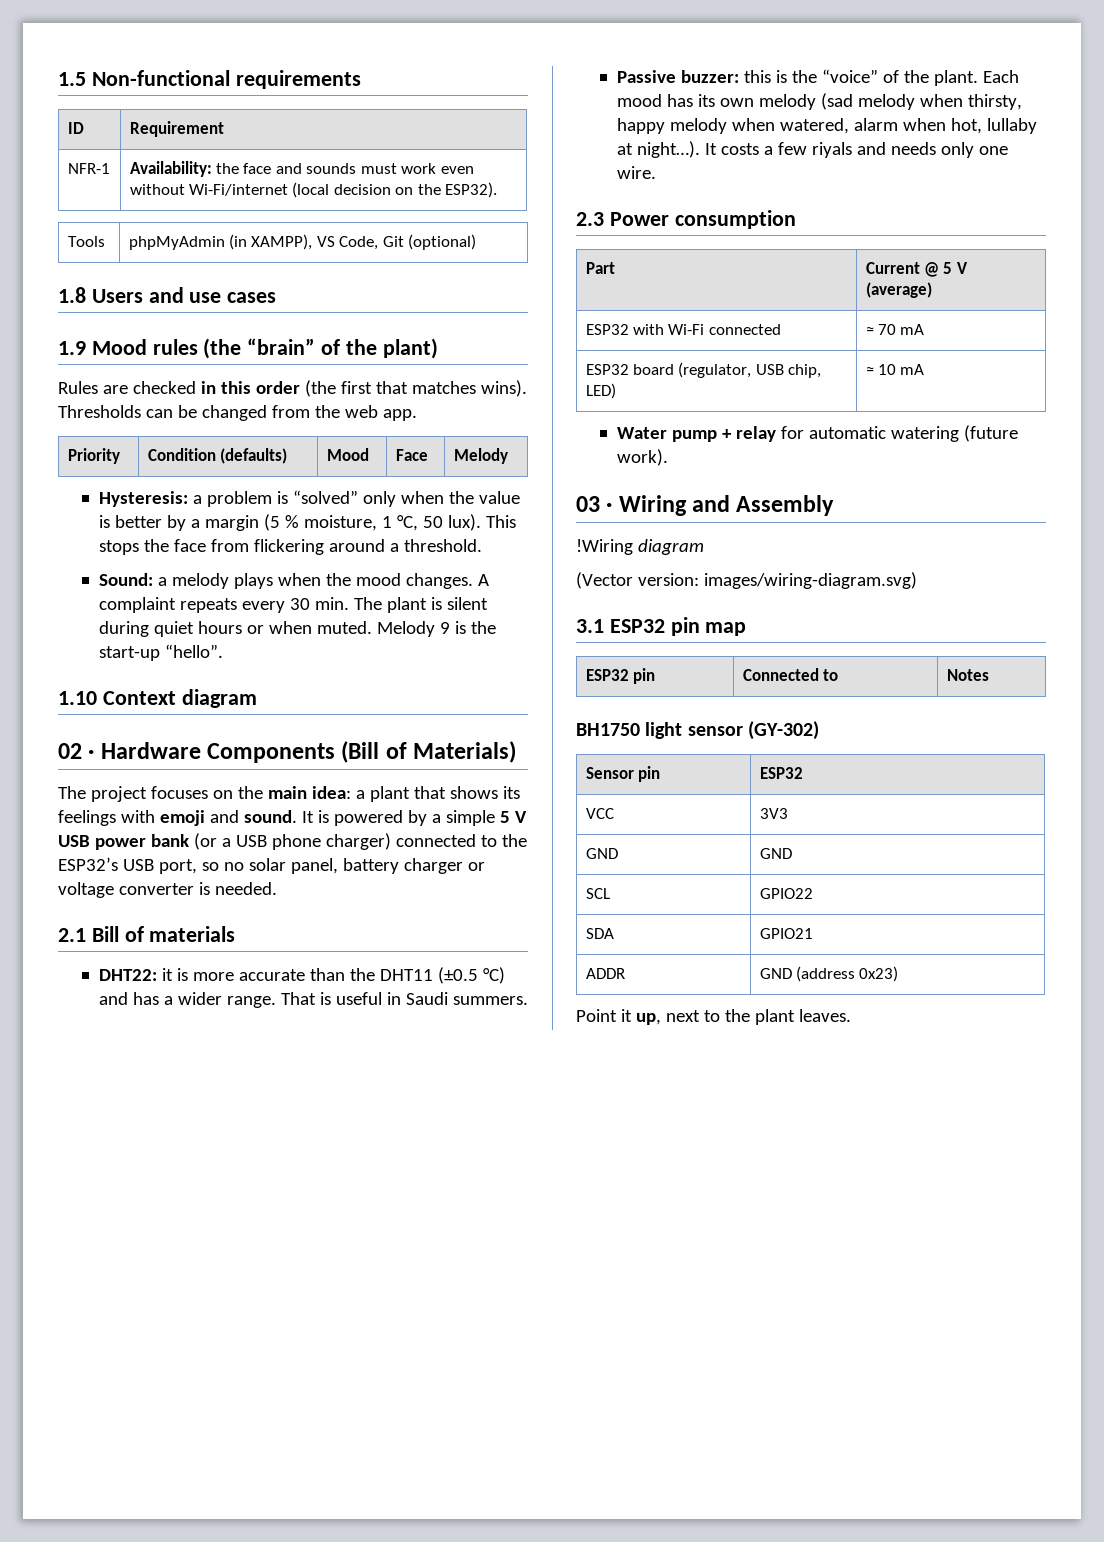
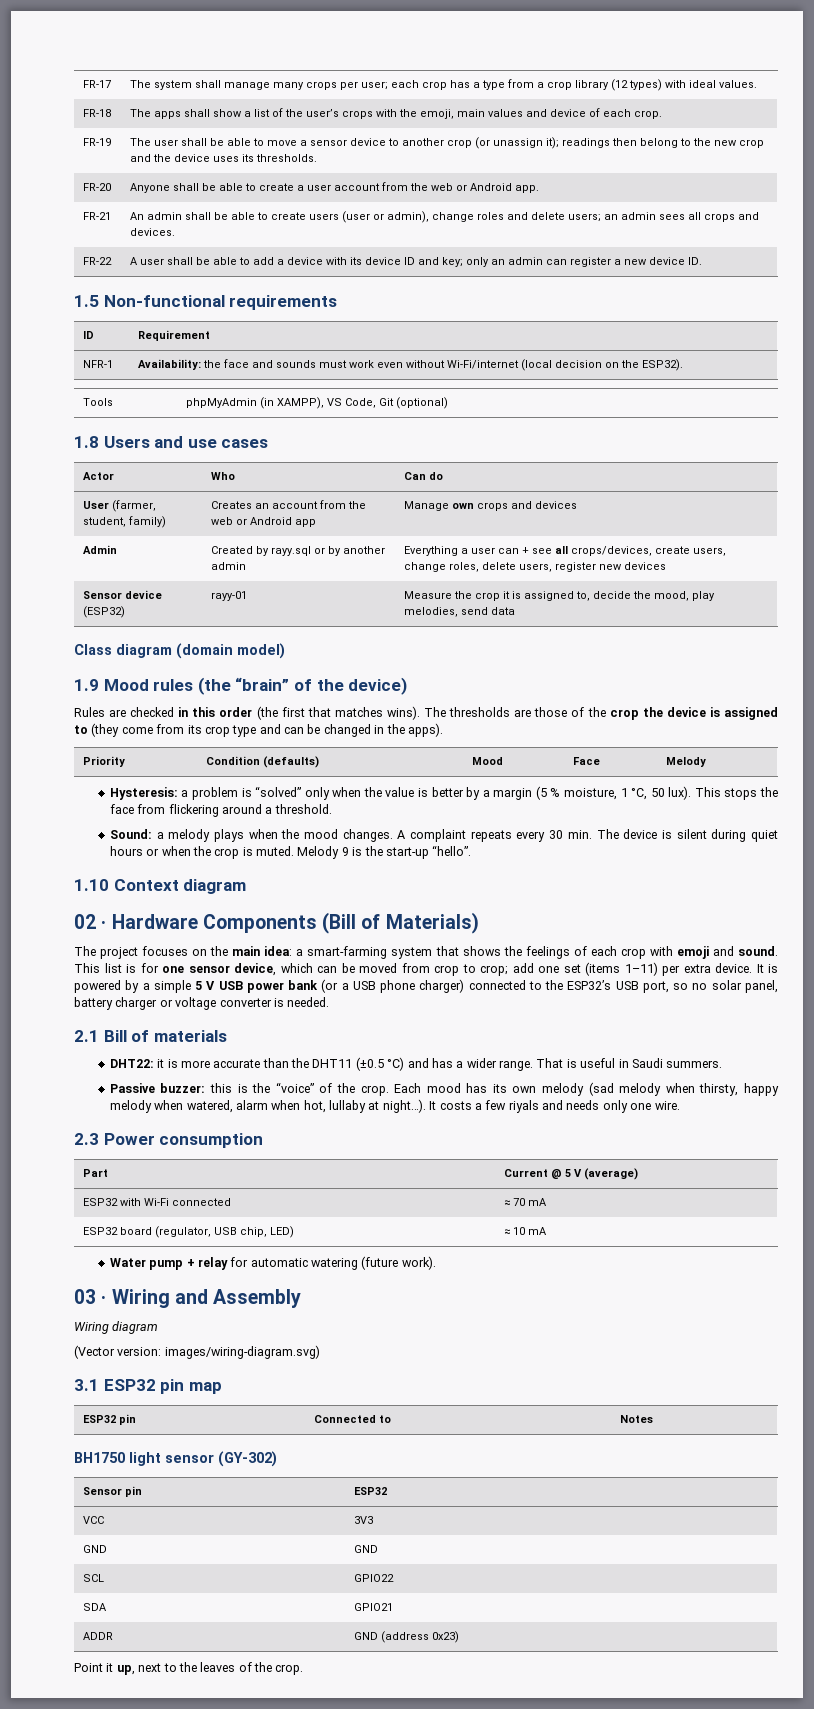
(58, 79) none -> [83,80,112,88] [130,79,758,91] [83,109,112,117] [130,108,663,119] [83,138,112,146] [130,137,765,149] [130,154,318,162] [83,183,112,191] [130,182,540,193] [83,212,112,220] [130,211,760,223] [130,228,176,236] [83,257,113,265] [130,257,703,267] FR-17 | The system shall manage many crops per user; each crop has a type from a crop library (12 types) with ideal values. // FR-18 | The apps shall show a list of the user’s crops with the emoji, main values and device of each crop. // FR-19 | The user shall be able to move a sensor device to another crop (or unassign it); readings then belong to the new crop and the device uses its thresholds. // FR-20 | Anyone shall be able to create a user account from the web or Android app. // FR-21 | An admin shall be able to create users (user or admin), change roles and delete users; an admin sees all crops and devices. // FR-22 | A user shall be able to add a device with its device ID and key; only an admin can register a new device ID. //
(277, 297) none -> [83,472,115,480] [211,472,236,480] [404,472,444,480] [83,500,157,512] [83,516,167,528] [211,500,367,509] [211,517,317,527] [404,501,578,511] [83,545,118,554] [211,546,386,556] [211,562,247,570] [404,546,727,556] [404,562,667,572] [83,590,163,599] [83,606,126,618] [211,591,248,601] [404,591,716,601] [404,607,516,617] [74,643,285,659] // Actor | Who | Can do // User (farmer, student, family) | Creates an account from the web or Android app | Manage own crops and devices // Admin | Created by rayy.sql or by another admin | Everything a user can + see all crops/devices, create users, change roles, delete users, register new devices // Sensor device (ESP32) | rayy-01 | Measure the crop it is assigned to, decide the mood, play melodies, send data // Class diagram (domain model)
[382,338,438,359] plant) -> [348,677,408,695] device)
[58,405,417,421] Thresholds can be changed from the web app. -> [424,707,778,720] [74,723,443,737] The thresholds are those of the crop the device is assigned to (they come from its crop type and can be changed in the apps).
[386,597,427,613] plant -> [623,829,658,839] device
(312, 627) none -> [192,846,253,859] the crop is
[369,786,520,802] [58,810,297,826] plant that shows its feelings with emoji and sound. -> [307,946,778,959] [74,962,752,976] smart-farming system that shows the feelings of each crop with emoji and sound. This list is for one sensor device, which can be moved from crop to crop; add one set (items 1–11) per extra device.
[933,70,978,86] plant. -> [360,1085,389,1096] crop.
[576,539,633,555] !Wiring -> [74,1322,109,1334] Wiring
[754,1009,851,1025] plant leaves. -> [200,1662,304,1675] leaves of the crop.

